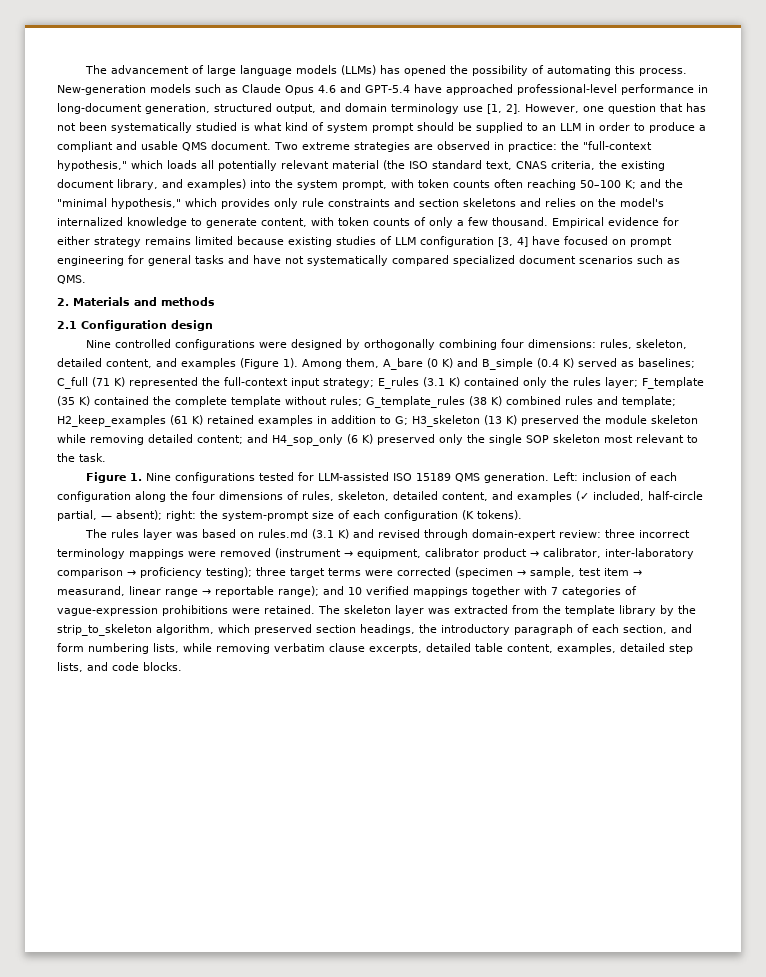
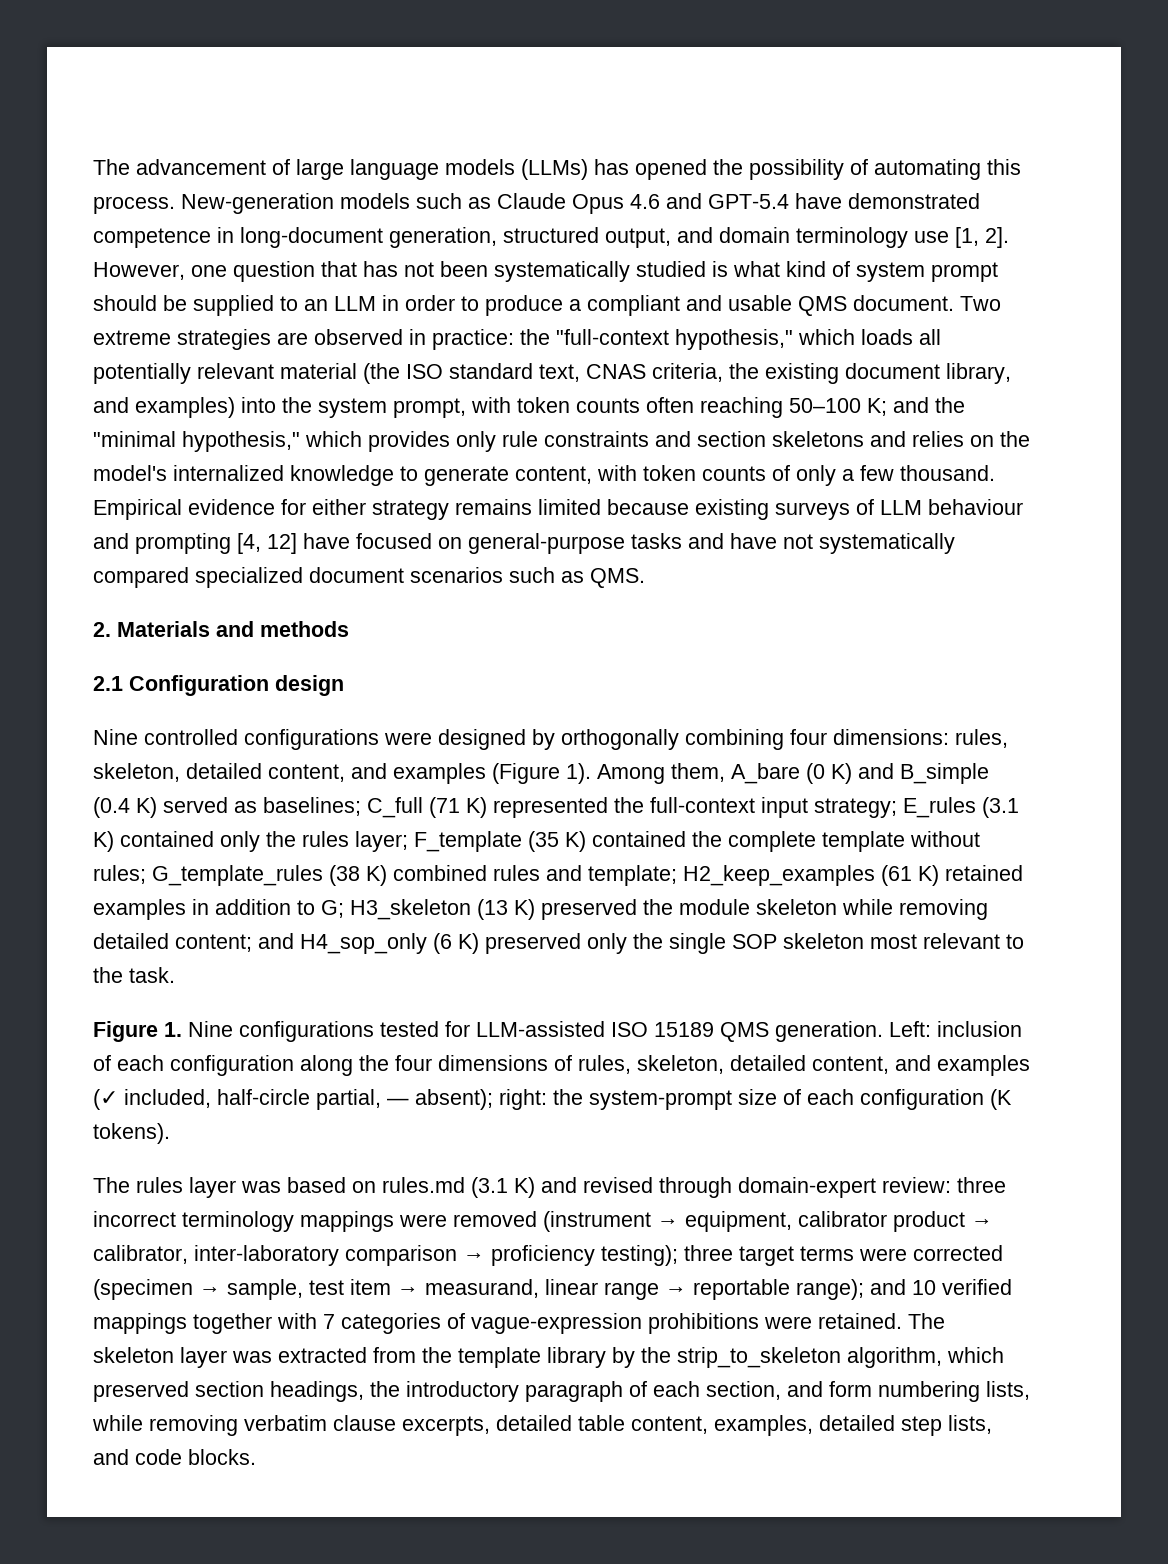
[446,84,694,95] approached professional-level performance -> [848,193,980,209] [93,228,211,248] demonstrated competence
[336,236,376,245] studies -> [775,502,850,520] surveys
[420,236,672,247] [57,255,191,266] configuration [3, 4] have focused on prompt engineering for general -> [928,499,1023,515] [93,533,625,554] behaviour and prompting [4, 12] have focused on general-purpose

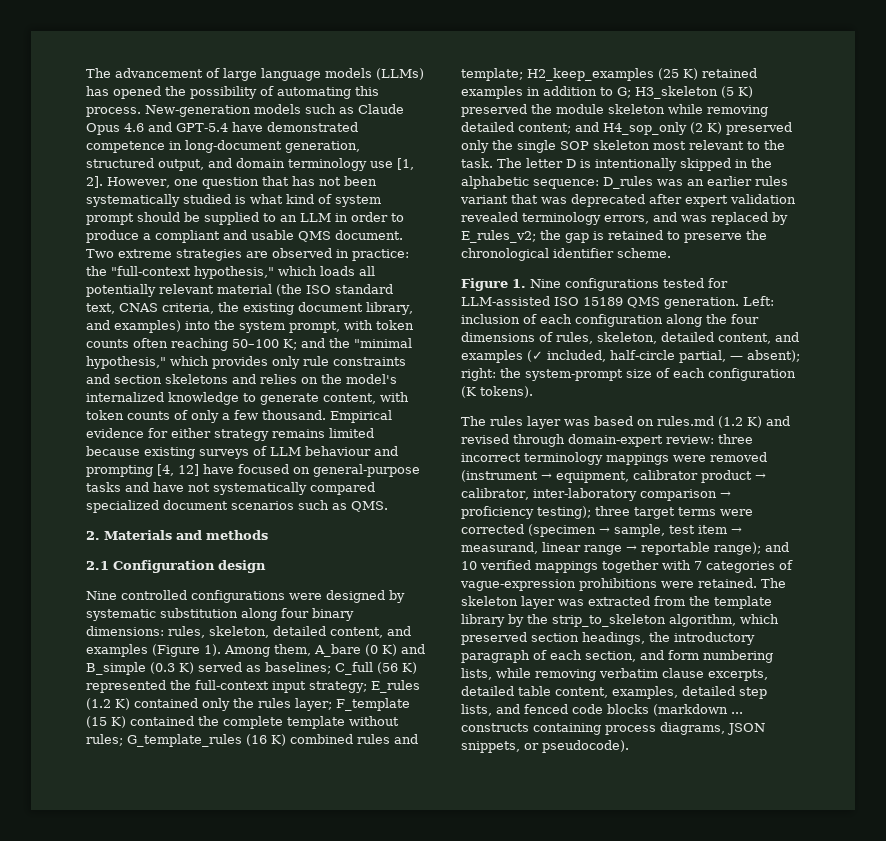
[561,729,827,750] orthogonally combining four -> [86,608,354,621] systematic substitution along four binary
[93,797,130,818] (0.4 -> [150,662,175,674] (0.3
[429,797,460,818] (71 -> [377,662,398,674] (56
[982,797,1019,818] (3.1 -> [86,698,111,710] (1.2
[528,831,559,852] (35 -> [86,716,107,728] (15
[329,865,360,886] (38 -> [246,734,267,746] (16
[881,865,912,886] (61 -> [658,68,679,80] (25
[477,899,508,920] (13 -> [721,86,734,98] (5
[433,933,452,954] (6 -> [690,122,703,134] (2
(175, 975) none -> [497,158,772,171] [461,176,788,189] [460,194,796,207] [461,212,788,225] [461,230,767,243] [461,248,671,261] The letter D is intentionally skipped in the alphabetic sequence: D_rules was an earlier rules variant that was deprecated after expert validation revealed terminology errors, and was replaced by E_rules_v2; the gap is retained to preserve the chronological identifier scheme.
[471,1177,508,1198] (3.1 -> [718,416,743,428] (1.2
[135,1449,256,1465] code blocks. -> [524,704,743,716] [461,722,765,735] [461,740,629,753] fenced code blocks (markdown ... constructs containing process diagrams, JSON snippets, or pseudocode).

